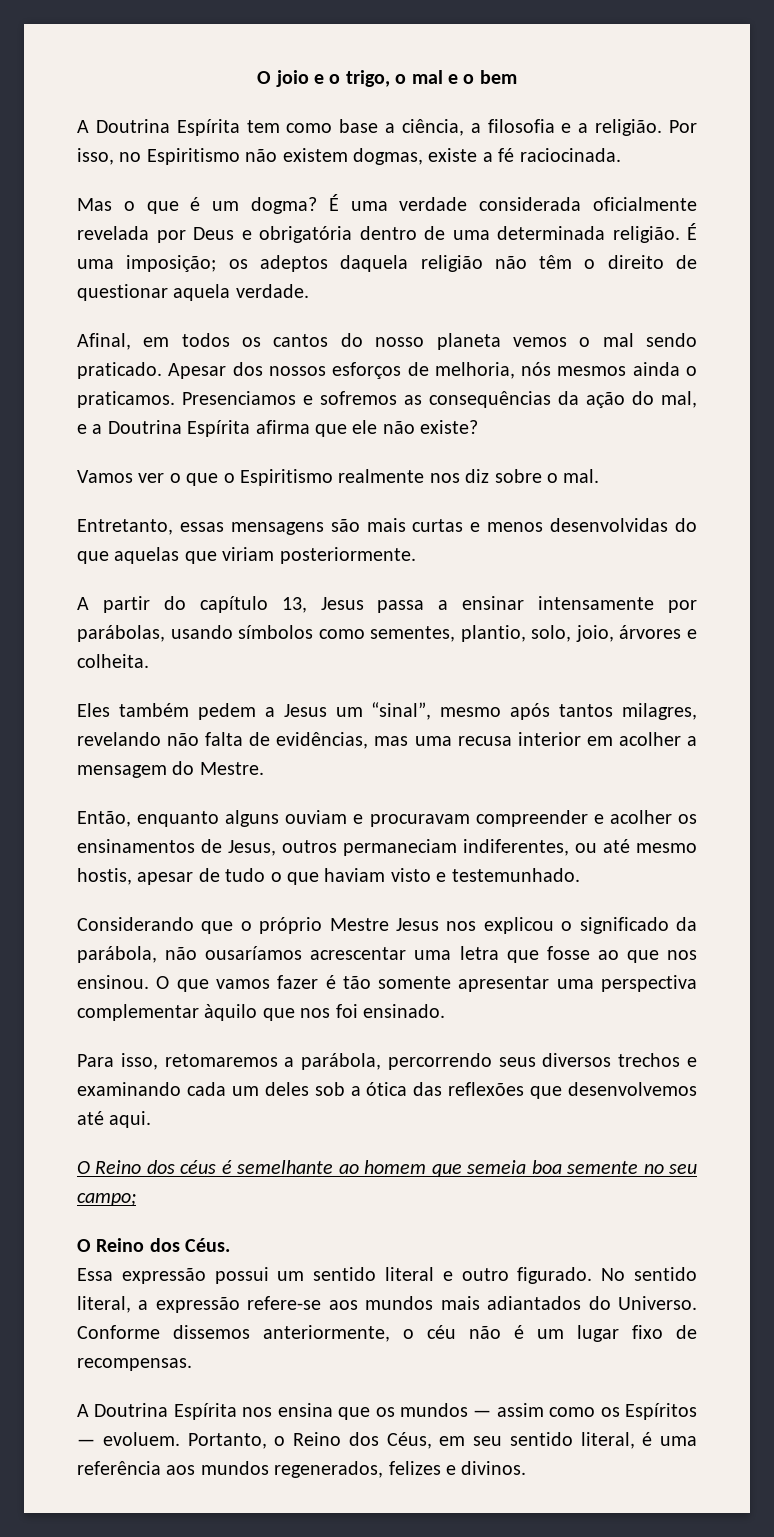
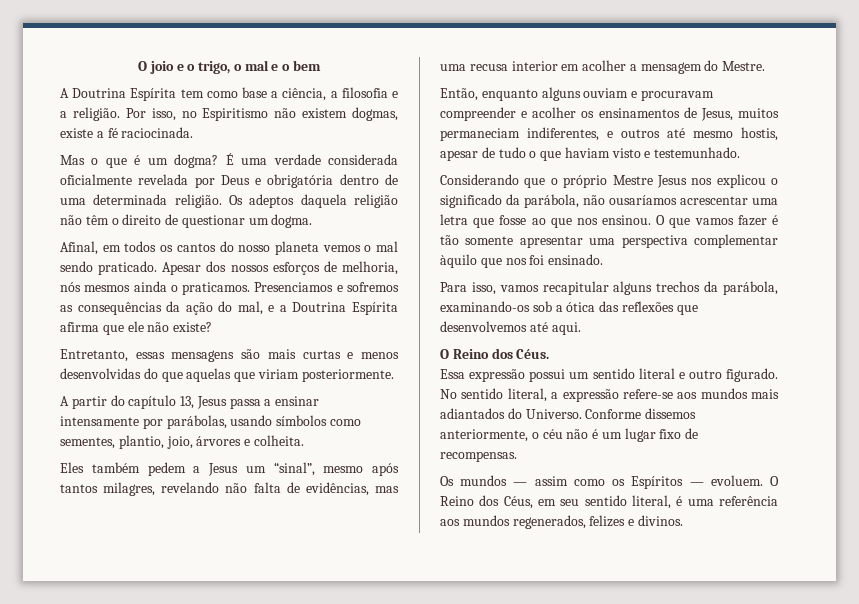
[687,223,697,240] [77,255,248,272] É uma imposição; os -> [229,195,243,205] Os
[173,284,309,301] aquela verdade. -> [248,214,313,228] um dogma.
[77,469,600,486] // Vamos ver o que o Espiritismo realmente nos diz sobre o mal. -> (213, 327) none
[531,625,572,642] solo, -> (164, 442) none
[282,840,337,853] outros -> [737,108,779,118] muitos
[575,843,597,853] ou -> [607,129,660,138] e outros
[164,1053,697,1070] [77,1082,309,1096] retomaremos a parábola, percorrendo seus diversos trechos e examinando cada um deles -> [499,281,778,295] [440,301,530,312] vamos recapitular alguns trechos da parábola, examinando-os
[77,1160,697,1177] [77,1193,136,1206] // O Reino dos céus é semelhante ao homem que semeia boa semente no seu campo; -> (581, 328) none
[77,1403,395,1420] A Doutrina Espírita nos ensina que os -> [440,476,454,486] Os
[187,1433,286,1449] Portanto, o -> [770,476,779,486] O

